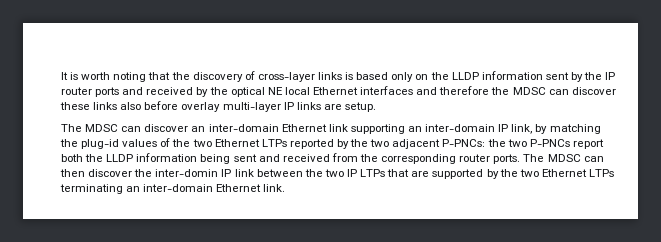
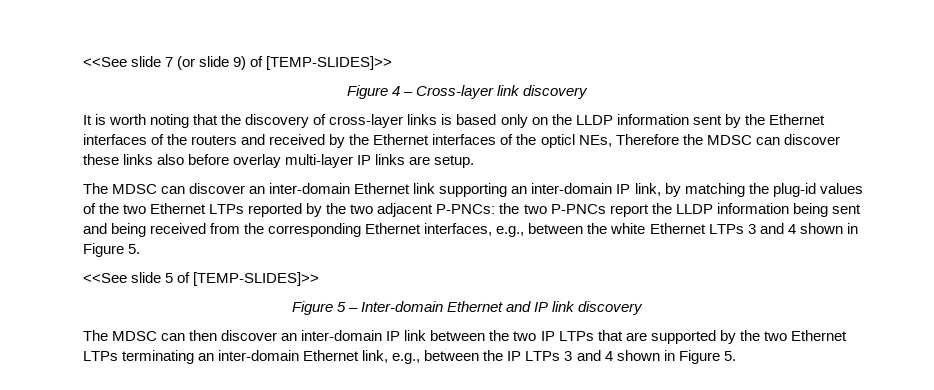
(61, 76) none -> [82,56,393,70] [346,85,589,99] <<See slide 7 (or slide 9) of [TEMP-SLIDES]>> // Figure 4 – Cross-layer link discovery //
[605,72,616,80] [61,86,490,97] IP router ports and received by the optical NE local Ethernet interfaces and therefore -> [768,114,825,125] [82,134,679,148] Ethernet interfaces of the routers and received by the Ethernet interfaces of the opticl NEs, Therefore
[61,154,84,162] both -> (649, 210) none
(280, 158) none -> [110,223,146,237] being
[459,154,521,164] router ports. -> [365,223,858,237] [82,243,140,257] [82,272,320,286] [291,301,644,315] Ethernet interfaces, e.g., between the white Ethernet LTPs 3 and 4 shown in Figure 5. // <<See slide 5 of [TEMP-SLIDES]>> // Figure 5 – Inter-domain Ethernet and IP link discovery //
[134,169,219,177] the inter-domin -> [281,330,383,341] an inter-domain
[263,184,286,192] link. -> [362,350,736,364] link, e.g., between the IP LTPs 3 and 4 shown in Figure 5.

